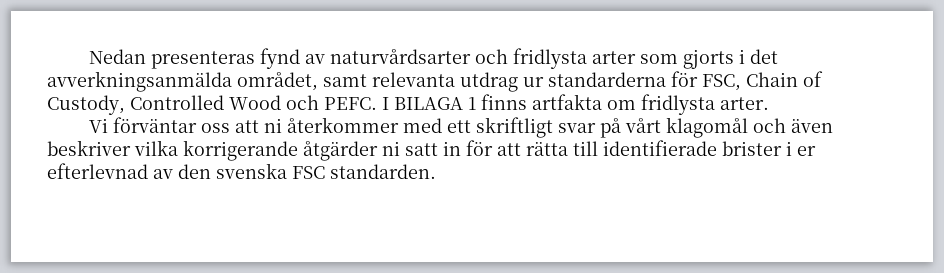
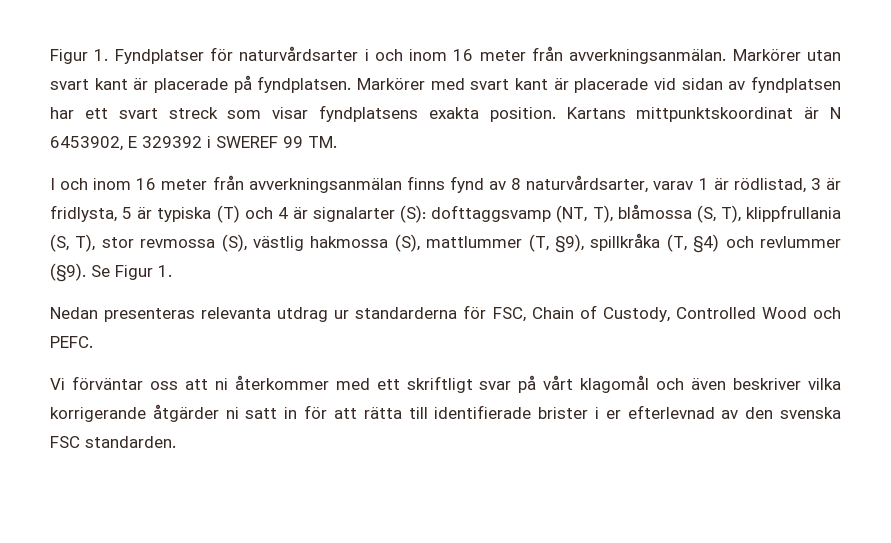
[89,48,779,69] [47,71,367,92] Nedan presenteras fynd av naturvårdsarter och fridlysta arter som gjorts i det avverkningsanmälda området, samt -> [50,46,841,64] [50,75,841,93] [50,105,842,122] [50,136,337,151] [50,175,842,193] [50,204,841,223] [50,233,841,253] [50,263,172,282] [50,307,196,322] Figur 1. Fyndplatser för naturvårdsarter i och inom 16 meter från avverkningsanmälan. Markörer utan svart kant är placerade på fyndplatsen. Markörer med svart kant är placerade vid sidan av fyndplatsen har ett svart streck som visar fyndplatsens exakta position. Kartans mittpunktskoordinat är N 6453902, E 329392 i SWEREF 99 TM. // I och inom 16 meter från avverkningsanmälan finns fynd av 8 naturvårdsarter, varav 1 är rödlistad, 3 är fridlysta, 5 är typiska (T) och 4 är signalarter (S): dofttaggsvamp (NT, T), blåmossa (S, T), klippfrullania (S, T), stor revmossa (S), västlig hakmossa (S), mattlummer (T, §9), spillkråka (T, §4) och revlummer (§9). Se Figur 1. // Nedan presenteras
[382,94,769,115] I BILAGA 1 finns artfakta om fridlysta arter. -> (93, 342) none

